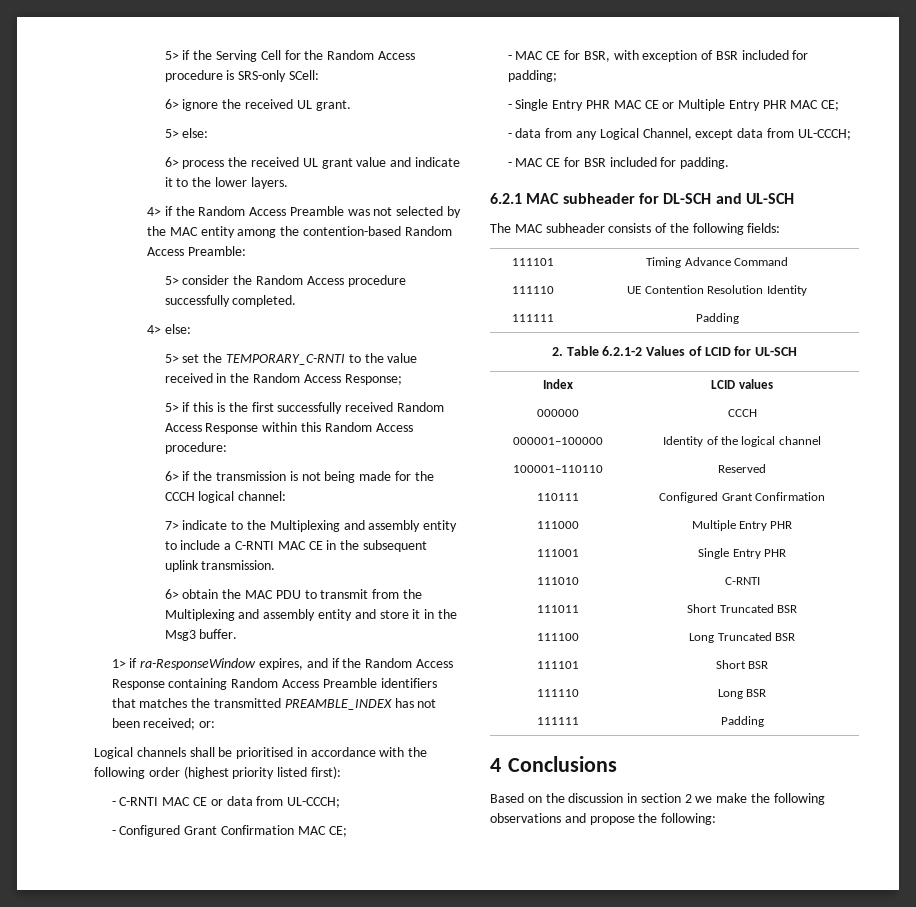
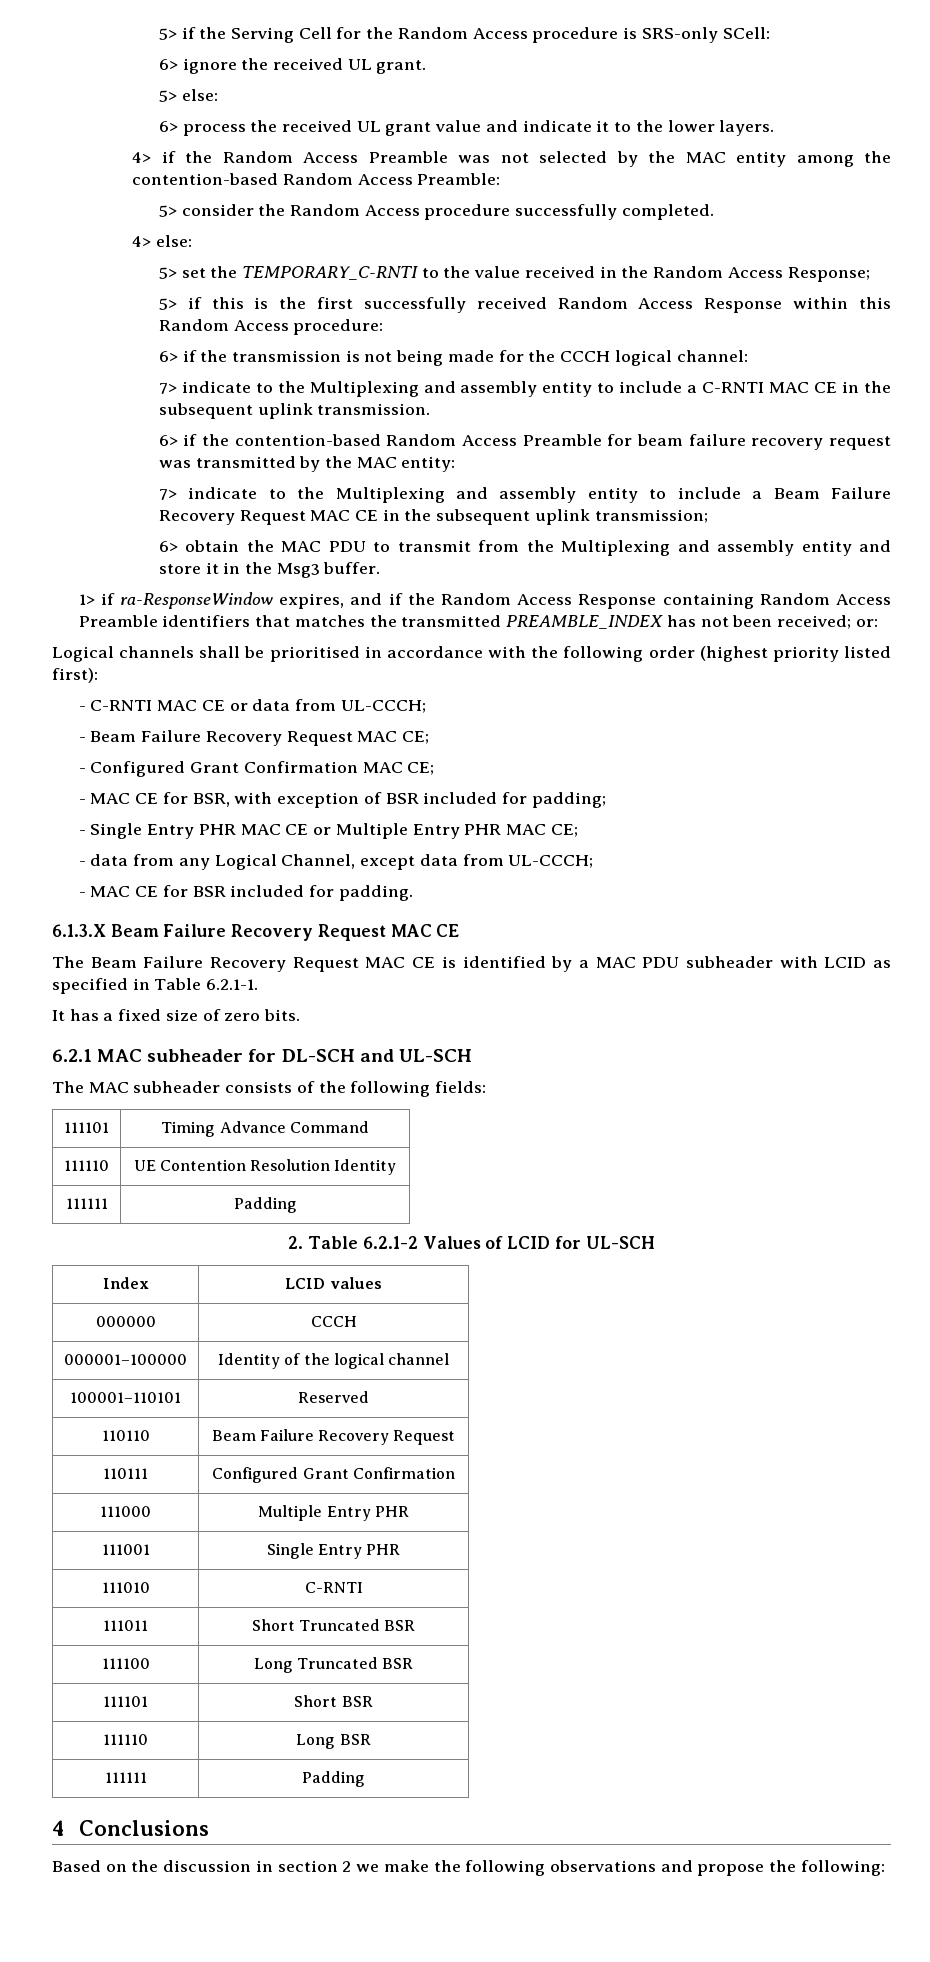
(276, 565) none -> [158,434,892,450] [158,456,456,472] [158,487,891,503] [158,509,708,525] // 6> if the contention-based Random Access Preamble for beam failure recovery request was transmitted by the MAC entity: // 7> indicate to the Multiplexing and assembly entity to include a Beam Failure Recovery Request MAC CE in the subsequent uplink transmission;
(341, 802) none -> [78,730,430,746] // - Beam Failure Recovery Request MAC CE;
(730, 163) none -> [52,924,460,941] [52,956,891,972] [52,978,259,994] [52,1009,301,1021] // 6.1.3.X Beam Failure Recovery Request MAC CE // The Beam Failure Recovery Request MAC CE is identified by a MAC PDU subheader with LCID as specified in Table 6.2.1-1. // It has a fixed size of zero bits.
[513,465,603,473] 100001–110110 -> [70,1392,181,1403] 100001–110101
(766, 468) none -> [101,1430,150,1441] [211,1429,456,1445] // 110110 | Beam Failure Recovery Request

